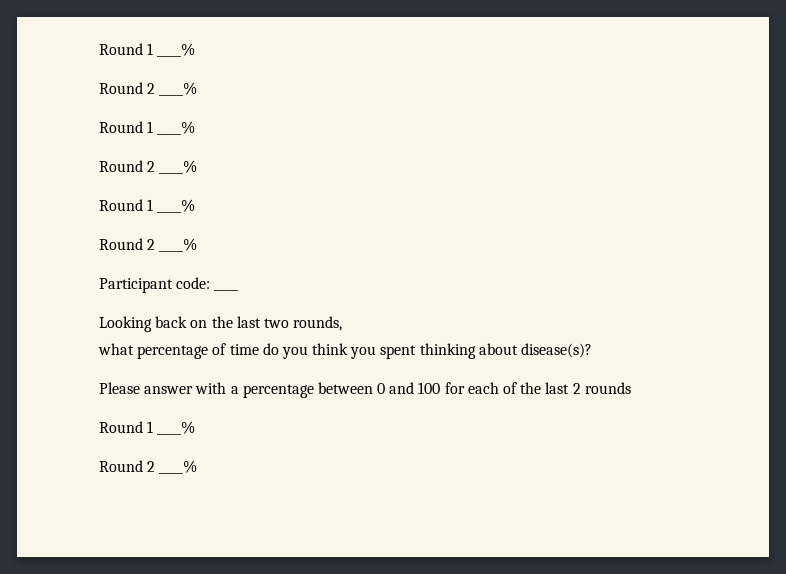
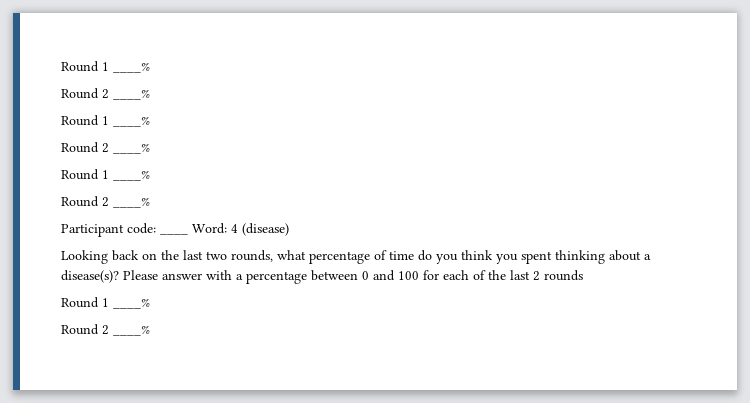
(239, 290) none -> [192,223,289,236] Word: 4 (disease)
(343, 323) // -> (273, 256) none
(518, 349) none -> [644,254,651,260] a
(593, 350) // -> (119, 276) none

